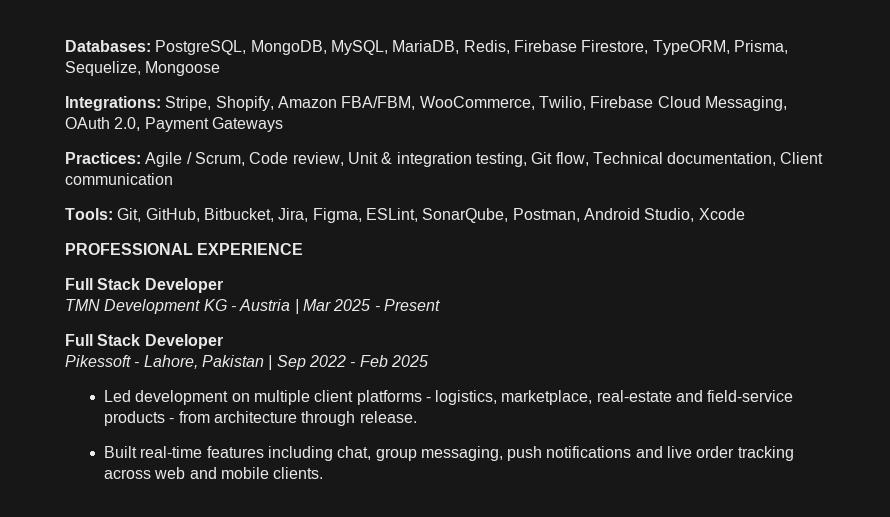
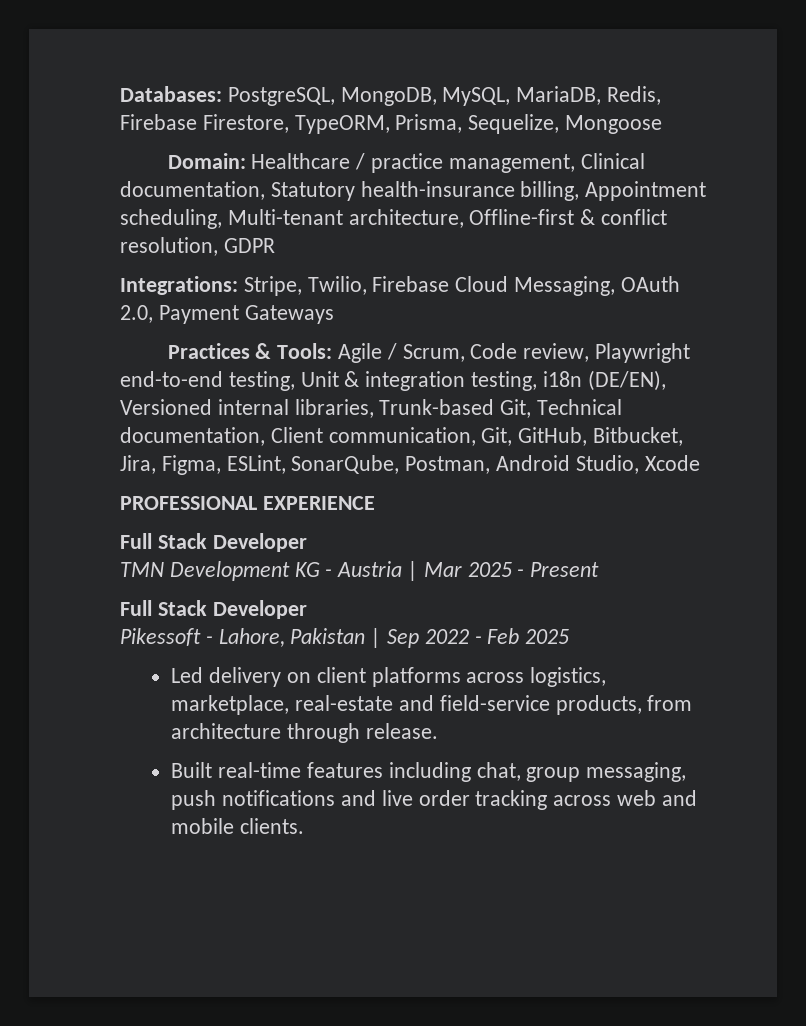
[65,96,535,111] Integrations: Stripe, Shopify, Amazon FBA/FBM, WooCommerce, -> [167,153,645,173] [120,181,707,201] [120,209,668,229] [120,237,275,256] [120,276,302,296] Domain: Healthcare / practice management, Clinical documentation, Statutory health-insurance billing, Appointment scheduling, Multi-tenant architecture, Offline-first & conflict resolution, GDPR // Integrations: Stripe,
[65,152,141,164] Practices: -> [167,343,333,359] Practices & Tools:
(344, 159) none -> [595,343,691,363] [120,371,295,391] Playwright end-to-end testing,
[531,152,589,166] Git flow, -> [542,370,666,391] [120,399,532,418] i18n (DE/EN), Versioned internal libraries, Trunk-based Git,
[65,173,173,185] [65,208,113,220] communication // Tools: -> [328,427,476,446] communication,
[135,390,310,405] development on multiple -> [209,667,312,687] delivery on
[425,397,431,402] - -> [466,672,525,683] across
[103,411,175,426] products - -> [555,695,642,715] products,

